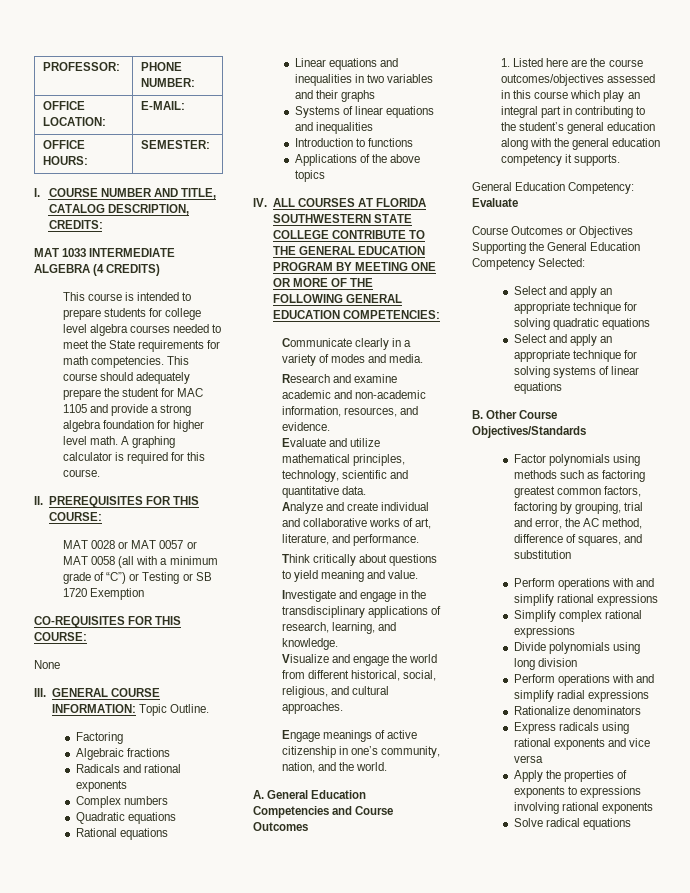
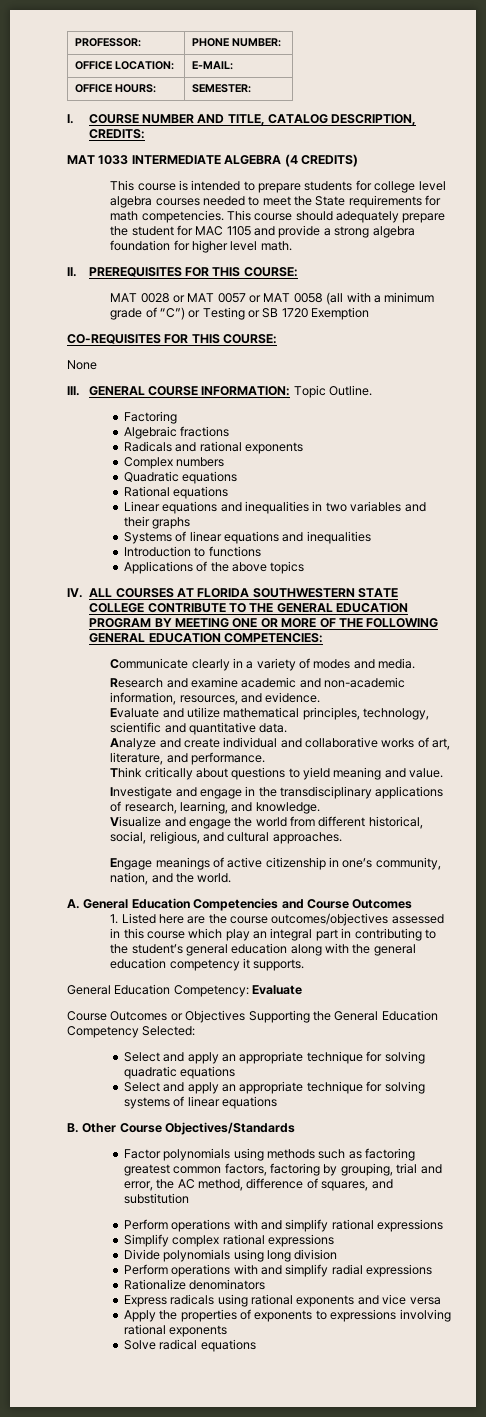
[121,436,176,448] [62,452,206,464] [62,469,100,477] A graphing calculator is required for this course. -> (292, 246) none

